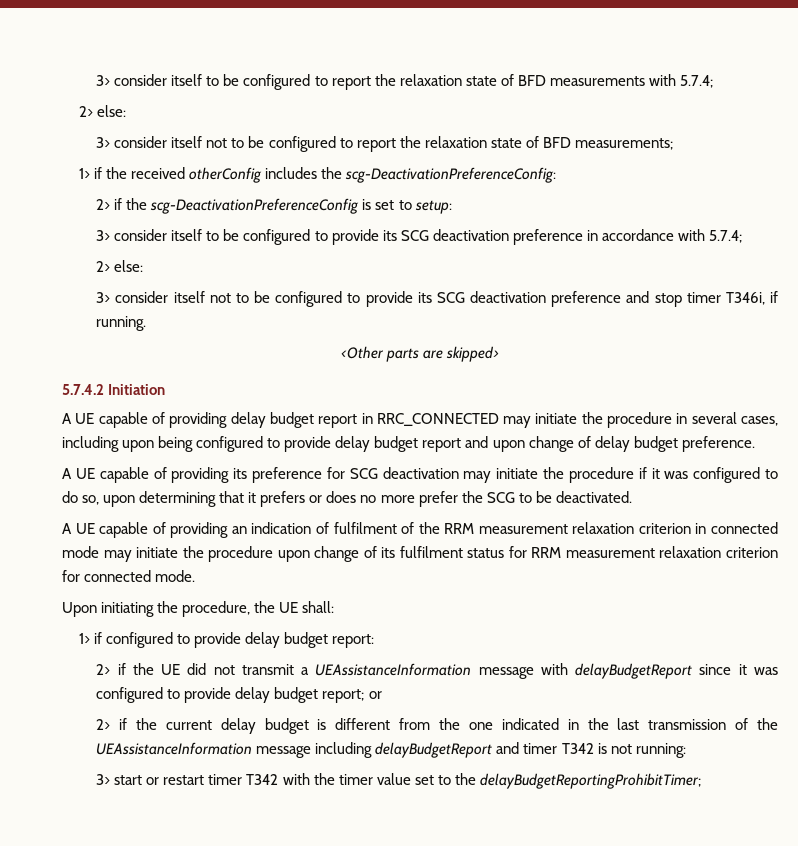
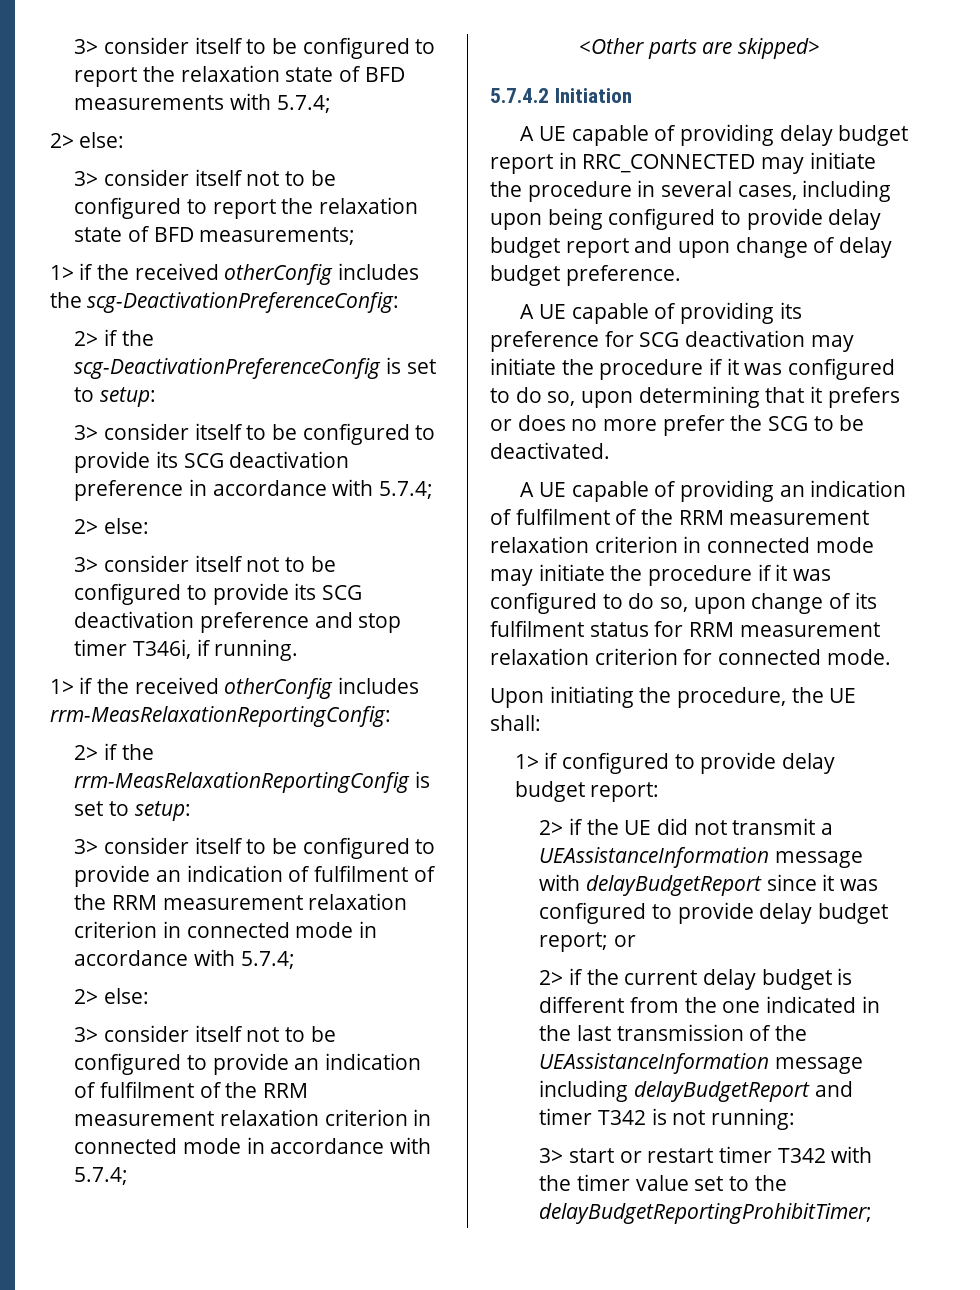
(147, 323) none -> [49,677,419,699] [49,706,391,727] [74,743,154,760] [74,771,430,793] [74,801,191,821] [74,837,436,859] [74,865,436,887] [74,893,408,910] [74,921,377,938] [74,949,295,969] [74,988,149,1004] [74,1025,336,1042] [74,1053,421,1075] [74,1081,308,1098] [74,1109,432,1126] [74,1137,431,1154] [74,1167,129,1185] // 1> if the received otherConfig includes rrm-MeasRelaxationReportingConfig: // 2> if the rrm-MeasRelaxationReportingConfig is set to setup: // 3> consider itself to be configured to provide an indication of fulfilment of the RRM measurement relaxation criterion in connected mode in accordance with 5.7.4; // 2> else: // 3> consider itself not to be configured to provide an indication of fulfilment of the RRM measurement relaxation criterion in connected mode in accordance with 5.7.4;
(274, 554) none -> [757,564,832,581] [490,592,689,614] if it was configured to do so,

